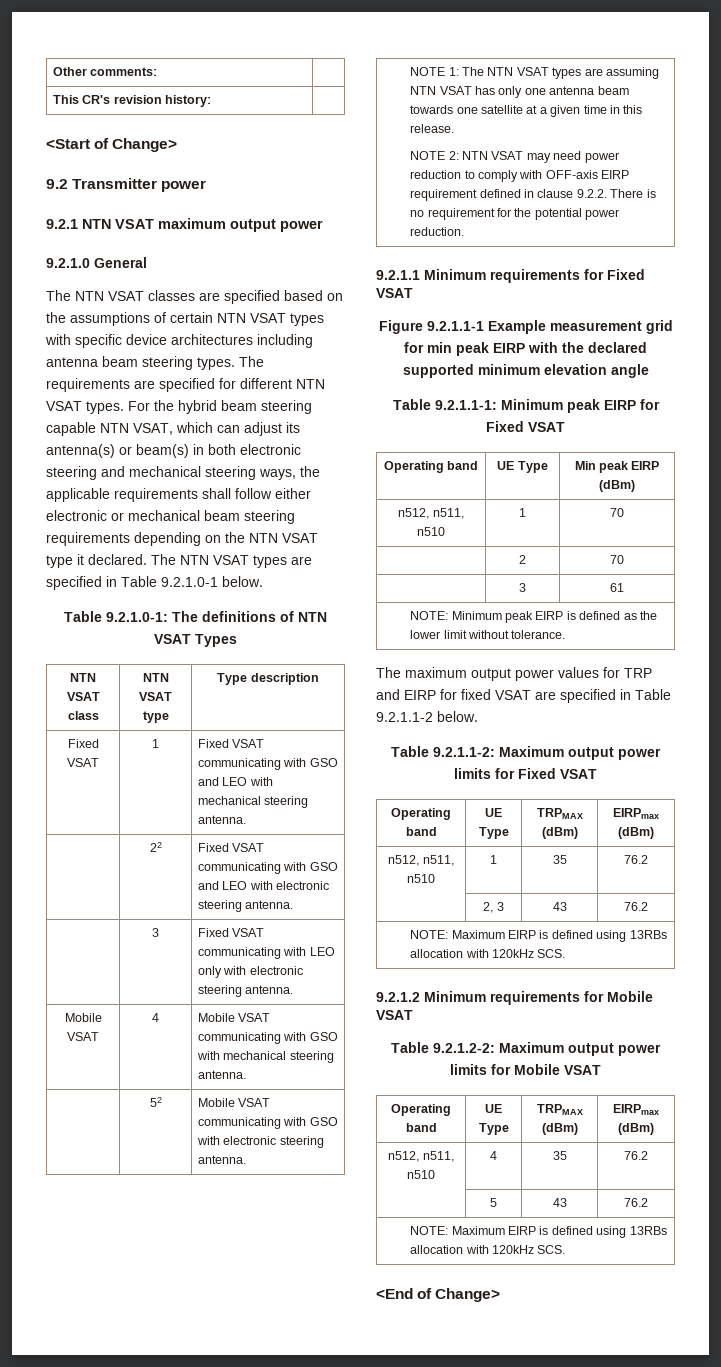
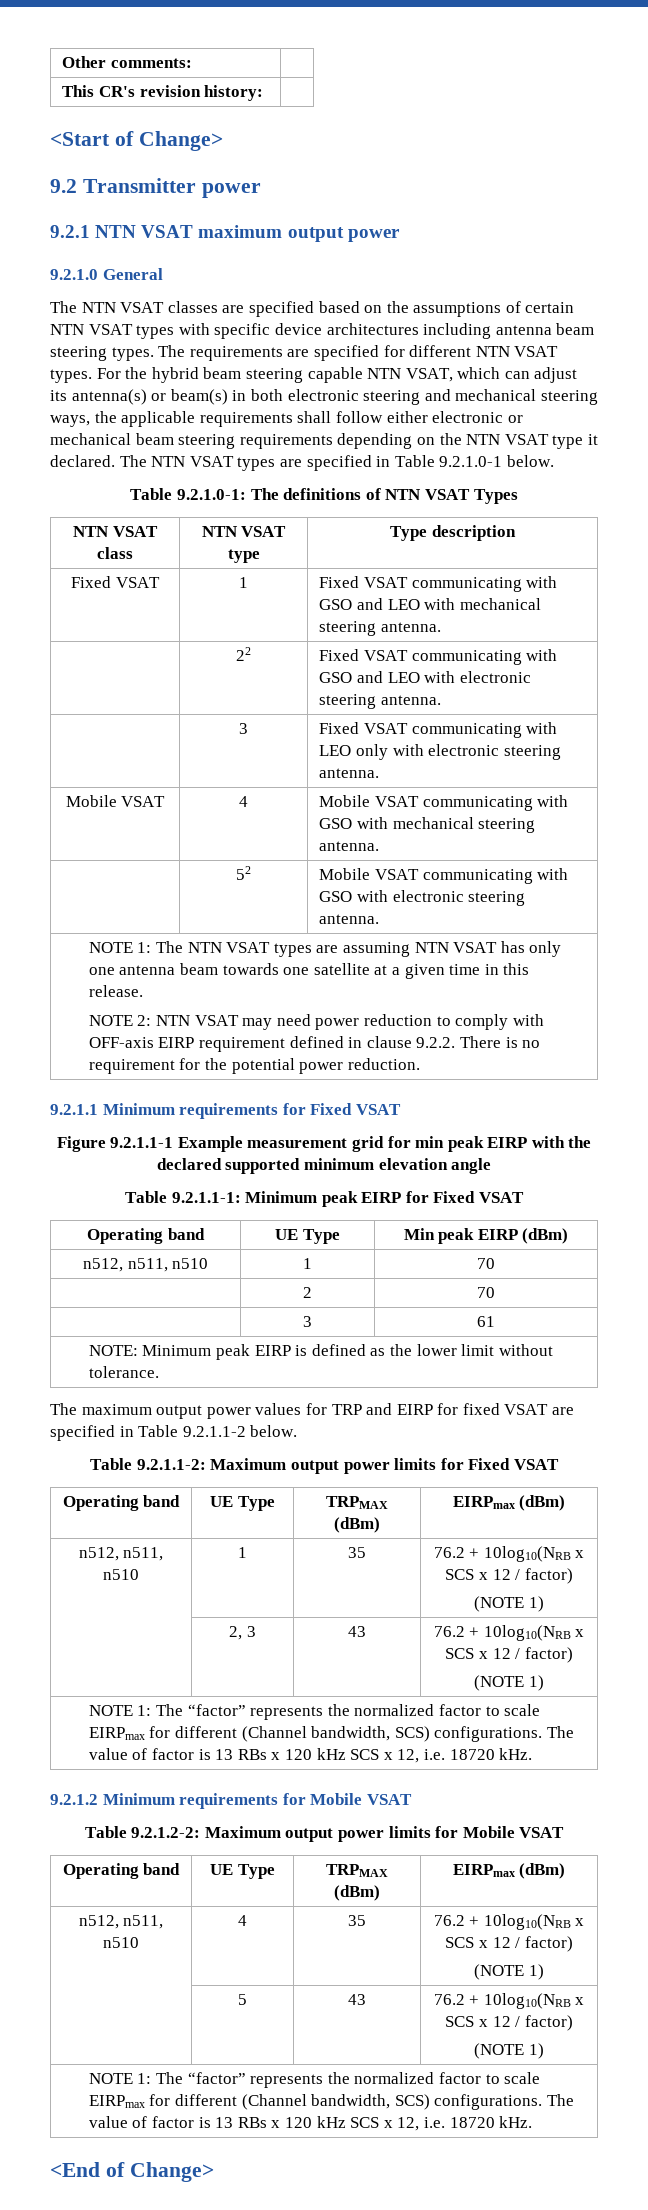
[483,902,504,913] [552,902,567,911] [624,902,648,911] [410,930,667,942] [410,949,566,958] // | 2, 3 | 43 | 76.2 // NOTE: Maximum EIRP is defined using 13RBs allocation with 120kHz SCS. -> [469,1546,585,1562] [445,1568,573,1584] [474,1596,544,1612] [229,1626,256,1640] [348,1626,366,1637] [433,1625,585,1641] [445,1647,573,1663] [474,1675,544,1691] [88,1704,541,1720] [88,1726,575,1742] [88,1748,533,1763] + 10log10(NRB x SCS x 12 / factor) // (NOTE 1) // | 2, 3 | 43 | 76.2 + 10log10(NRB x SCS x 12 / factor) // (NOTE 1) // NOTE 1: The “factor” represents the normalized factor to scale EIRPmax for different (Channel bandwidth, SCS) configurations. The value of factor is 13 RBs x 120 kHz SCS x 12, i.e. 18720 kHz.
[490,1198,497,1207] [552,1198,567,1207] [624,1198,648,1207] [410,1226,667,1238] [410,1245,566,1254] // | 5 | 43 | 76.2 // NOTE: Maximum EIRP is defined using 13RBs allocation with 120kHz SCS. -> [469,1914,585,1930] [445,1936,573,1952] [474,1964,544,1980] [238,1994,247,2005] [348,1994,366,2005] [433,1993,585,2009] [445,2015,573,2031] [474,2043,544,2059] [88,2072,541,2088] [88,2094,575,2110] [88,2116,533,2131] + 10log10(NRB x SCS x 12 / factor) // (NOTE 1) // | 5 | 43 | 76.2 + 10log10(NRB x SCS x 12 / factor) // (NOTE 1) // NOTE 1: The “factor” represents the normalized factor to scale EIRPmax for different (Channel bandwidth, SCS) configurations. The value of factor is 13 RBs x 120 kHz SCS x 12, i.e. 18720 kHz.

